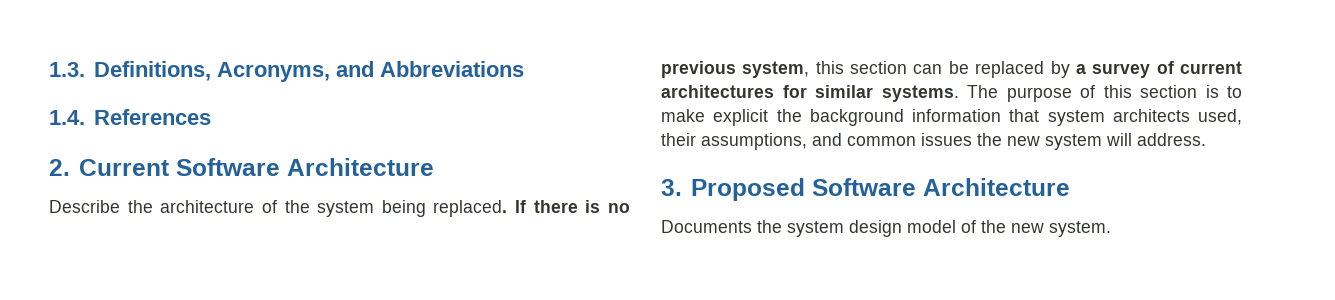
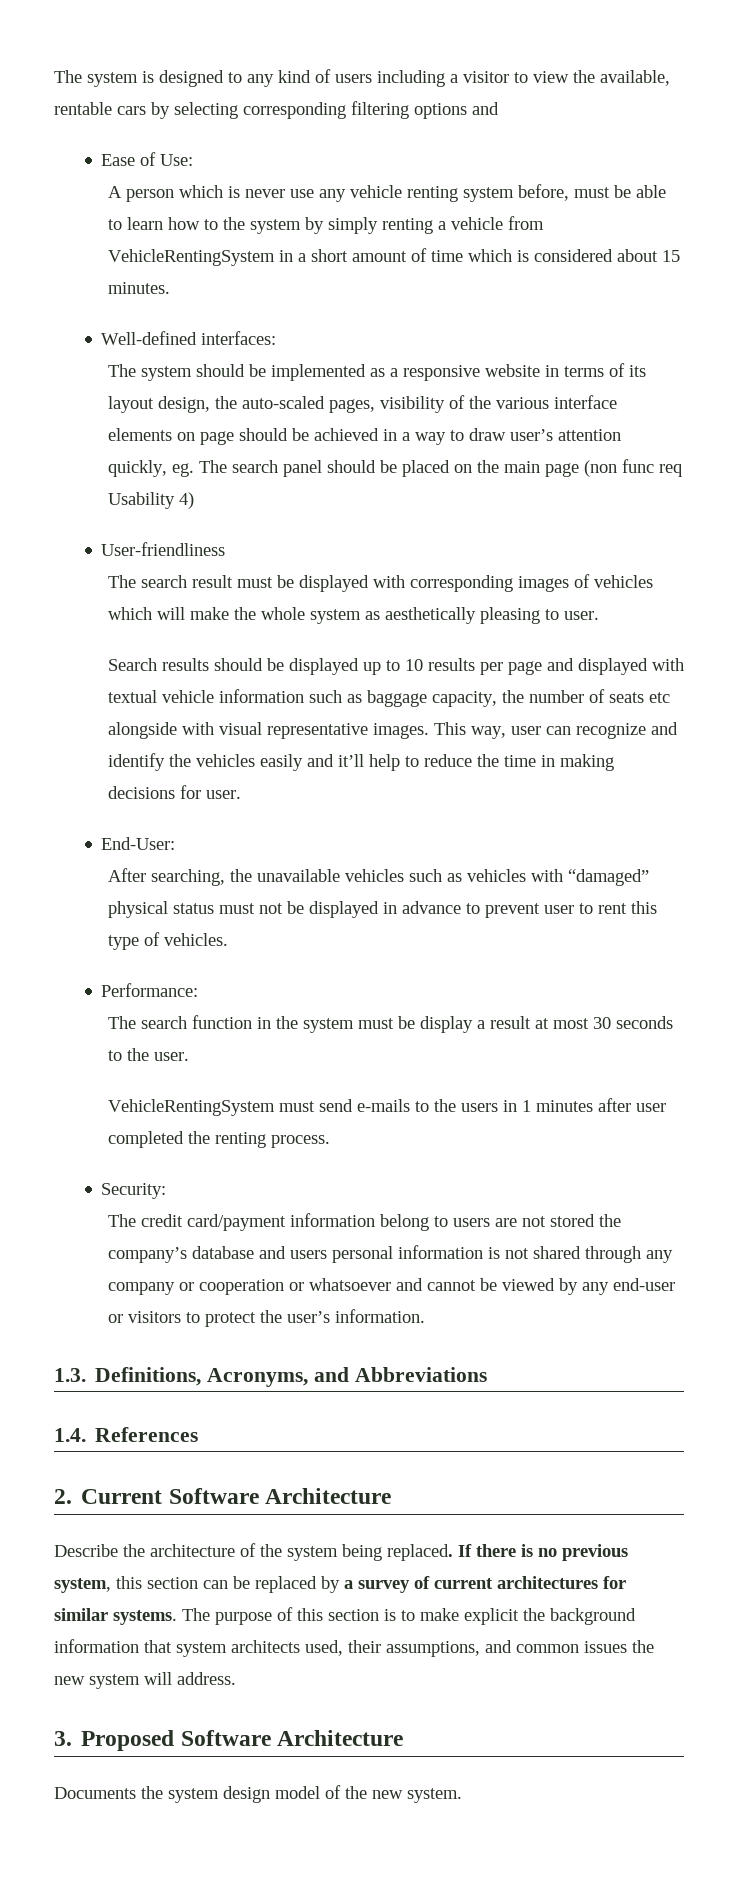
(49, 69) none -> [54,69,670,87] [54,101,499,119] [101,152,194,166] [107,184,666,202] [107,216,544,234] [107,248,680,266] [107,282,170,294] [101,331,277,345] [107,363,646,381] [107,395,617,413] [107,428,621,445] [107,459,682,477] [107,492,194,509] [101,542,226,556] [107,574,653,592] [107,607,599,624] [107,658,684,675] [107,689,670,707] [107,722,678,739] [107,753,614,771] [107,785,241,799] [101,837,176,850] [107,868,649,886] [107,901,657,918] [107,932,228,950] [101,983,199,997] [107,1015,673,1033] [107,1048,189,1061] [107,1098,666,1116] [107,1131,330,1148] [101,1183,167,1199] [107,1213,621,1231] [107,1245,673,1263] [107,1278,675,1295] [107,1309,425,1327] The system is designed to any kind of users including a visitor to view the available, rentable cars by selecting corresponding filtering options and // Ease of Use: // A person which is never use any vehicle renting system before, must be able to learn how to the system by simply renting a vehicle from VehicleRentingSystem in a short amount of time which is considered about 15 minutes. // Well-defined interfaces: // The system should be implemented as a responsive website in terms of its layout design, the auto-scaled pages, visibility of the various interface elements on page should be achieved in a way to draw user’s attention quickly, eg. The search panel should be placed on the main page (non func req Usability 4) // User-friendliness // The search result must be displayed with corresponding images of vehicles which will make the whole system as aesthetically pleasing to user. // Search results should be displayed up to 10 results per page and displayed with textual vehicle information such as baggage capacity, the number of seats etc alongside with visual representative images. This way, user can recognize and identify the vehicles easily and it’ll help to reduce the time in making decisions for user. // End-User: // After searching, the unavailable vehicles such as vehicles with “damaged” physical status must not be displayed in advance to prevent user to rent this type of vehicles. // Performance: // The search function in the system must be display a result at most 30 seconds to the user. // VehicleRentingSystem must send e-mails to the users in 1 minutes after user completed the renting process. // Security: // The credit card/payment information belong to users are not stored the company’s database and users personal information is not shared through any company or cooperation or whatsoever and cannot be viewed by any end-user or visitors to protect the user’s information. //

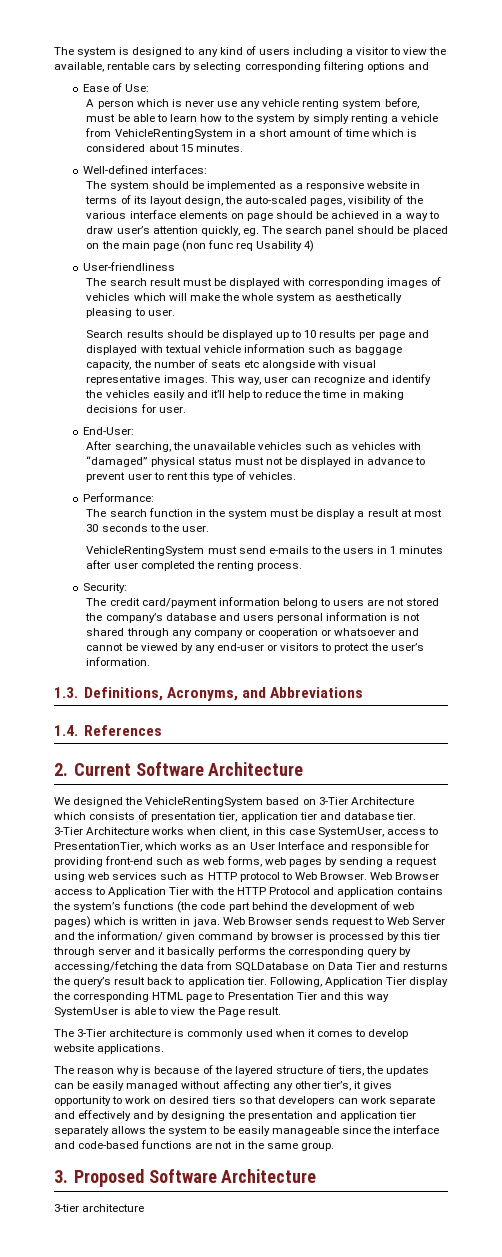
[54,1543,628,1561] [54,1576,626,1593] [54,1607,636,1625] [54,1639,654,1657] [54,1672,236,1689] [54,1730,403,1751] [54,1785,462,1803] Describe the architecture of the system being replaced. If there is no previous system, this section can be replaced by a survey of current architectures for similar systems. The purpose of this section is to make explicit the background information that system architects used, their assumptions, and common issues the new system will address. // 3. Proposed Software Architecture // Documents the system design model of the new system. -> [54,797,414,807] [54,811,416,822] [54,827,439,837] [54,841,429,852] [54,856,438,867] [54,872,440,882] [54,887,444,897] [53,901,415,913] [54,916,446,928] [54,931,441,942] [53,946,411,957] [54,961,448,972] [53,977,449,987] [53,992,389,1002] [54,1007,281,1017] [54,1029,409,1039] [54,1044,165,1054] [54,1065,430,1076] [54,1080,393,1091] [54,1096,436,1106] [54,1110,416,1121] [54,1125,440,1136] [54,1140,334,1151] [54,1169,317,1187] [54,1204,145,1212] We designed the VehicleRentingSystem based on 3-Tier Architecture which consists of presentation tier, application tier and database tier. 3-Tier Architecture works when client, in this case SystemUser, access to PresentationTier, which works as an User Interface and responsible for providing front-end such as web forms, web pages by sending a request using web services such as HTTP protocol to Web Browser. Web Browser access to Application Tier with the HTTP Protocol and application contains the system’s functions (the code part behind the development of web pages) which is written in java. Web Browser sends request to Web Server and the information/ given command by browser is processed by this tier through server and it basically performs the corresponding query by accessing/fetching the data from SQLDatabase on Data Tier and resturns the query’s result back to application tier. Following, Application Tier display the corresponding HTML page to Presentation Tier and this way SystemUser is able to view the Page result. // The 3-Tier architecture is commonly used when it comes to develop website applications. // The reason why is because of the layered structure of tiers, the updates can be easily managed without affecting any other tier’s, it gives opportunity to work on desired tiers so that developers can work separate and effectively and by designing the presentation and application tier separately allows the system to be easily manageable since the interface and code-based functions are not in the same group. // 3. Proposed Software Architecture // 3-tier architecture

